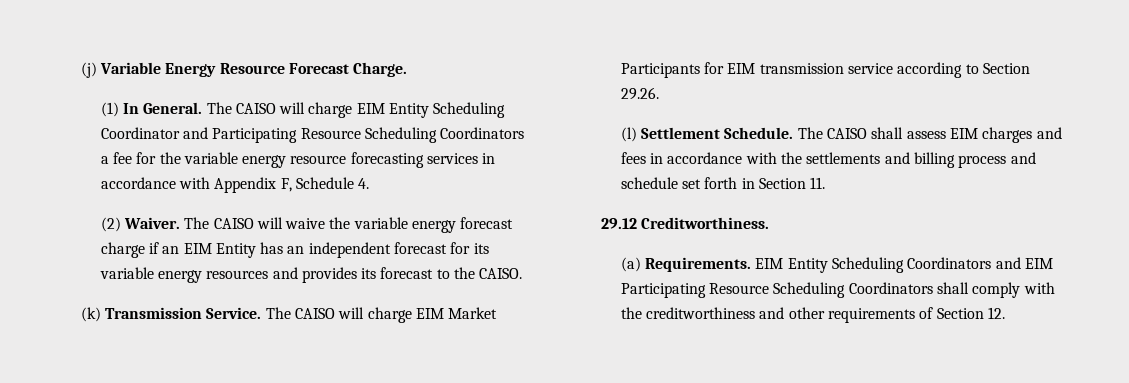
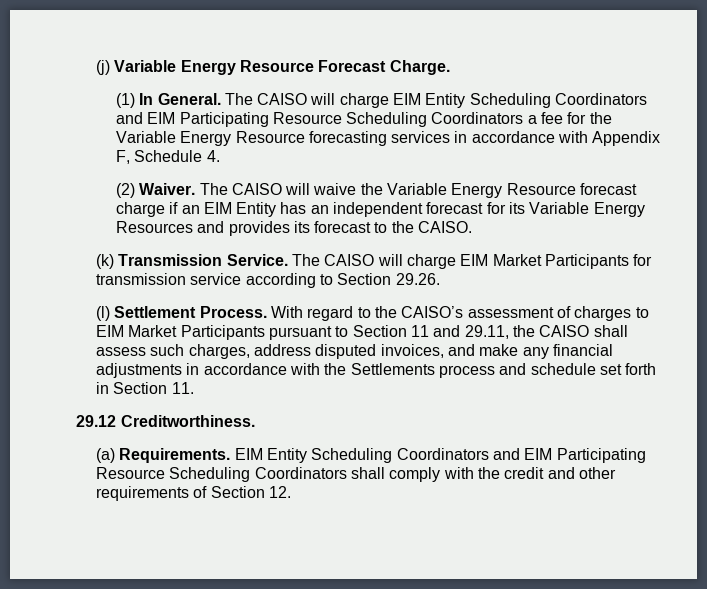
[100,127,208,139] Coordinator and -> [555,93,648,105] [115,112,176,124] Coordinators and EIM
[183,152,347,168] variable energy resource -> [115,131,305,146] Variable Energy Resource
[353,217,457,233] variable energy -> [387,183,576,198] Variable Energy Resource
[99,267,269,283] variable energy resources -> [529,202,645,217] [115,221,193,233] Variable Energy Resources
[727,63,756,74] EIM -> (653, 260) none
[724,127,1062,143] [620,152,646,164] Schedule. The CAISO shall assess EIM charges and fees -> [199,306,649,321] [96,325,628,340] [96,344,614,359] [96,363,183,378] Process. With regard to the CAISO’s assessment of charges to EIM Market Participants pursuant to Section 11 and 29.11, the CAISO shall assess such charges, address disputed invoices, and make any financial adjustments
[806,152,955,168] settlements and billing -> [350,363,435,375] Settlements
[645,307,755,319] creditworthiness -> [504,467,545,479] credit

